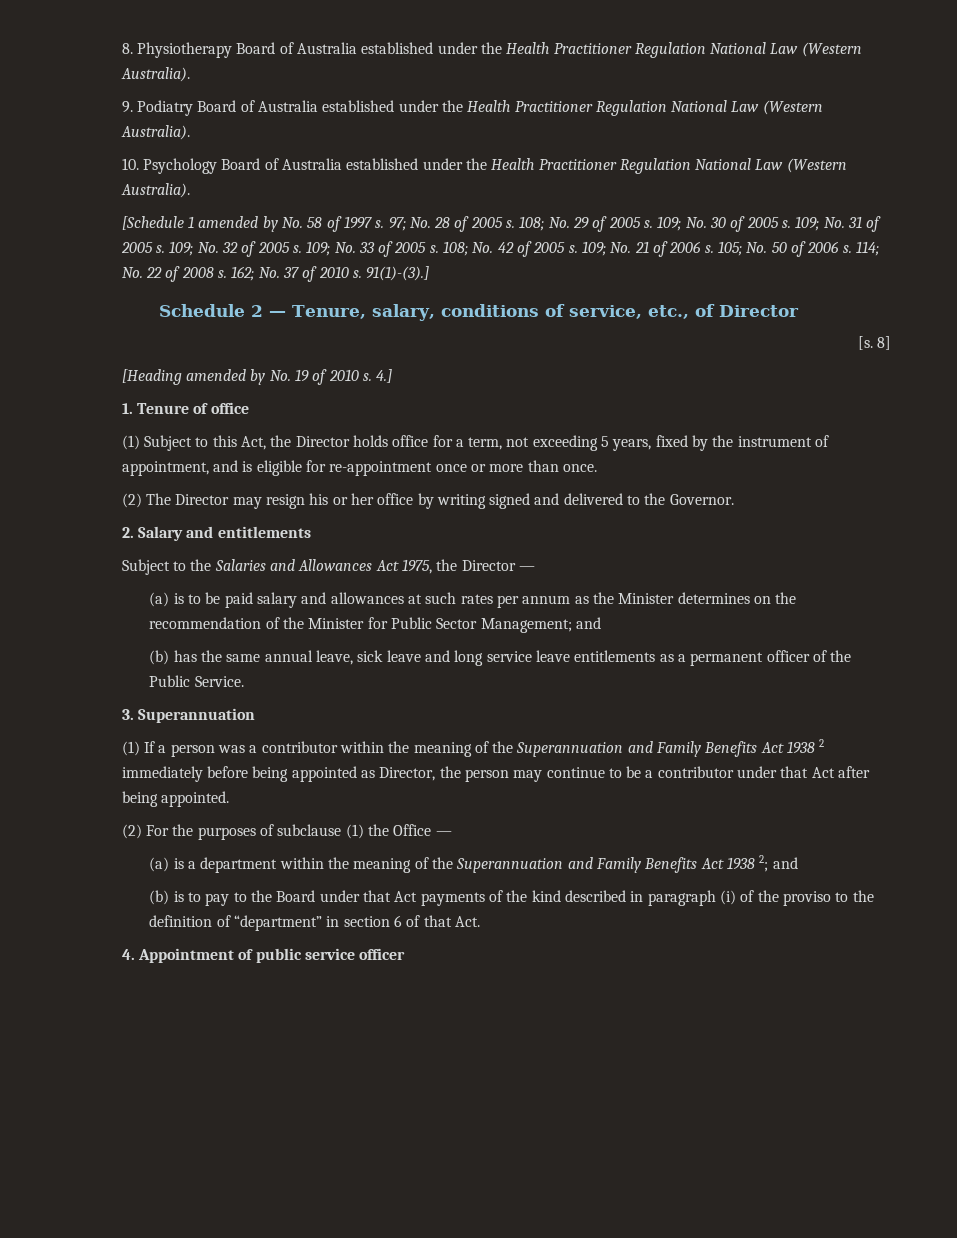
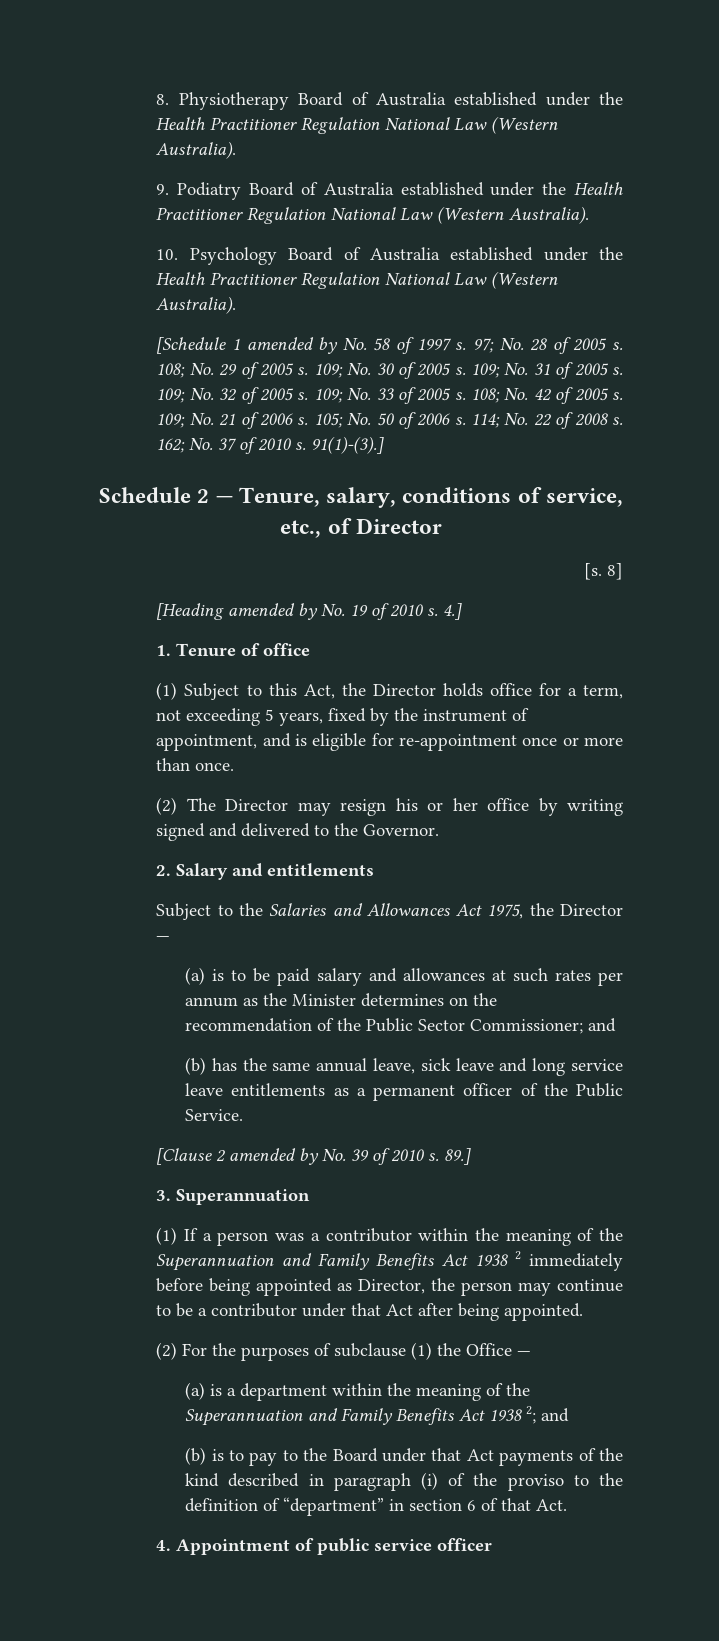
[308,617,388,629] Minister for -> (362, 1024) none
[480,618,572,633] Management; -> [470,1019,584,1034] Commissioner;
(244, 681) none -> [156,1148,472,1165] // [Clause 2 amended by No. 39 of 2010 s. 89.]

